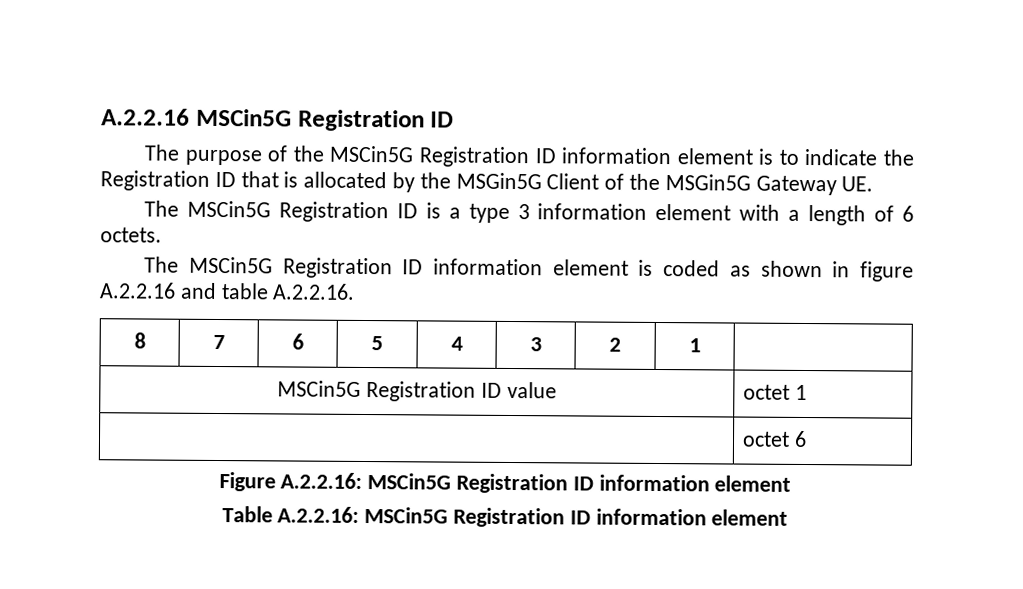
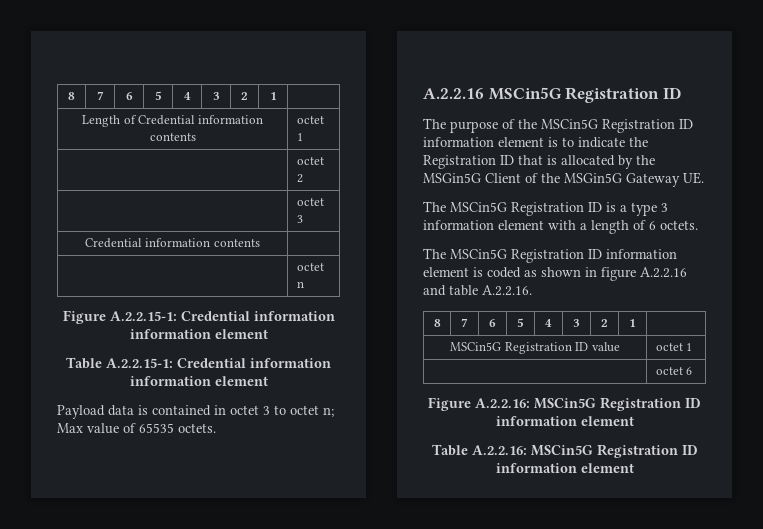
(101, 117) none -> [68,92,75,100] [96,91,104,100] [125,92,133,100] [154,91,162,100] [183,92,191,100] [212,92,220,100] [241,92,248,100] [269,92,277,100] [82,115,263,127] [149,133,196,141] [296,116,324,124] [296,133,303,141] [296,157,324,165] [296,174,303,183] [296,198,324,206] [296,215,303,223] [85,238,260,248] [296,263,324,271] [296,281,304,288] [62,310,335,324] [129,329,268,339] [66,357,331,369] [129,376,268,386] [57,405,334,419] [57,423,216,434] 8 | 7 | 6 | 5 | 4 | 3 | 2 | 1 | // Length of Credential information contents | octet 1 // | octet 2 // | octet 3 // Credential information contents | // | octet n // Figure A.2.2.15-1: Credential information information element // Table A.2.2.15-1: Credential information information element // Payload data is contained in octet 3 to octet n; Max value of 65535 octets. //

